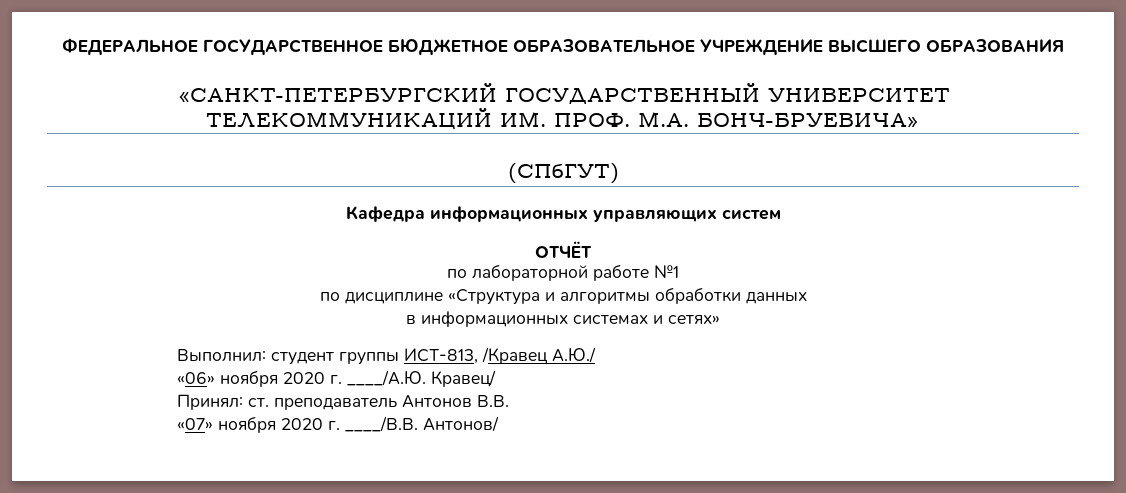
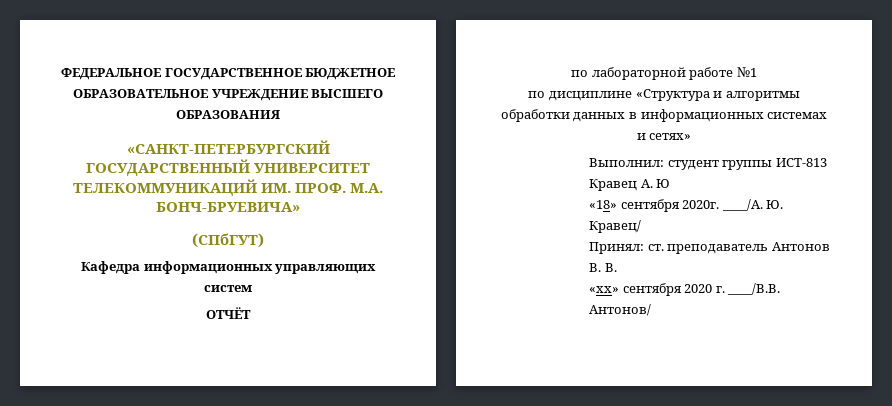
(807, 298) // -> (626, 117) none
[403,347,596,364] [176,370,426,387] ИСТ-813, /Кравец А.Ю./ // «06» ноября 2020 г. ____/А.Ю. -> [775,158,827,167] [588,179,671,191] [588,199,784,212] ИСТ-813 Кравец А. Ю // «18» сентября 2020г. ____/А. Ю.
[476,395,509,407] [176,416,276,433] В.В. // «07» ноября -> [588,263,617,272] [588,283,682,296] В. В. // «xx» сентября

